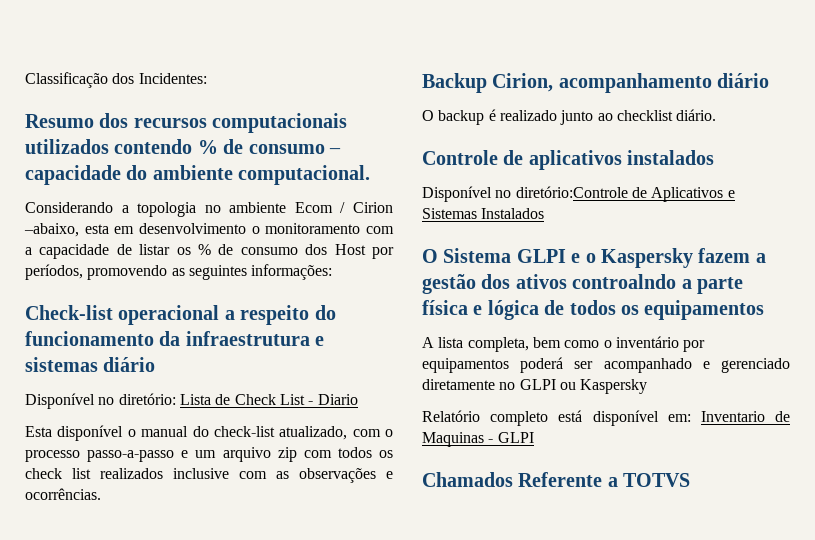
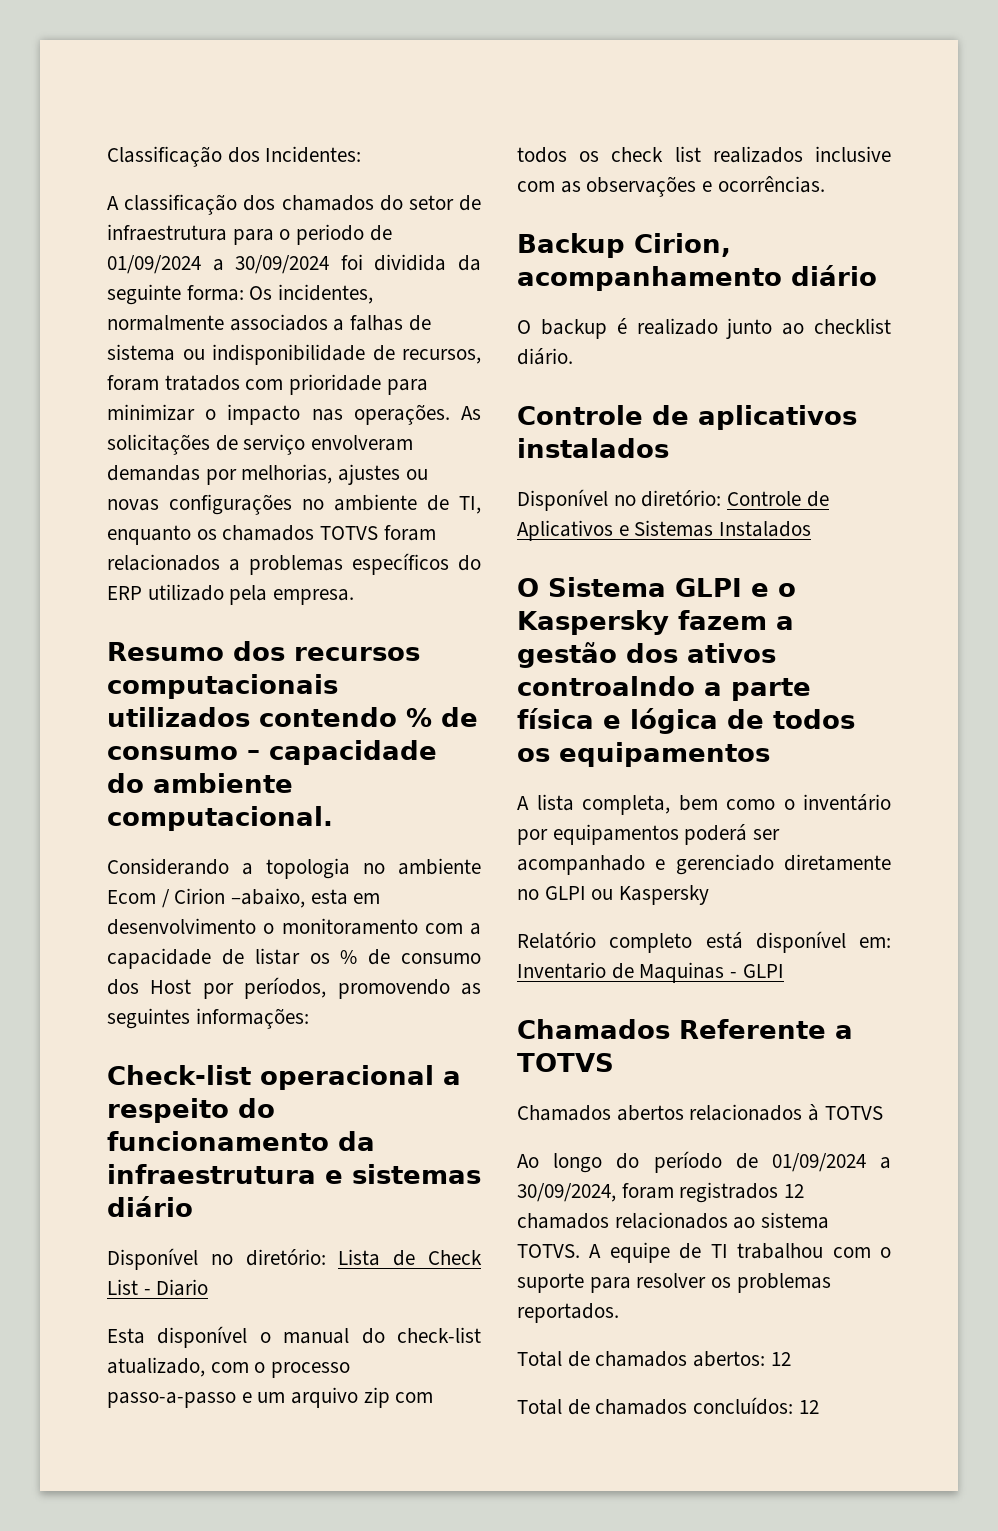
(207, 78) none -> [107,194,482,215] [107,224,392,245] [107,254,481,274] [107,284,374,305] [107,314,431,331] [107,344,481,365] [107,374,428,395] [107,404,481,425] [107,434,414,455] [107,464,428,485] [107,494,481,515] [107,525,436,545] [107,553,481,575] [107,584,355,605] // A classificação dos chamados do setor de infraestrutura para o periodo de 01/09/2024 a 30/09/2024 foi dividida da seguinte forma: Os incidentes, normalmente associados a falhas de sistema ou indisponibilidade de recursos, foram tratados com prioridade para minimizar o impacto nas operações. As solicitações de serviço envolveram demandas por melhorias, ajustes ou novas configurações no ambiente de TI, enquanto os chamados TOTVS foram relacionados a problemas específicos do ERP utilizado pela empresa.
[515,186,628,198] diretório:Controle -> [641,490,802,507] diretório: Controle
(691, 480) none -> [517,1104,883,1121] [517,1151,891,1173] [517,1182,805,1203] [517,1212,830,1229] [517,1242,891,1263] [517,1273,831,1293] [517,1303,619,1323] [517,1351,791,1367] [517,1397,819,1415] // Chamados abertos relacionados à TOTVS // Ao longo do período de 01/09/2024 a 30/09/2024, foram registrados 12 chamados relacionados ao sistema TOTVS. A equipe de TI trabalhou com o suporte para resolver os problemas reportados. // Total de chamados abertos: 12 // Total de chamados concluídos: 12

